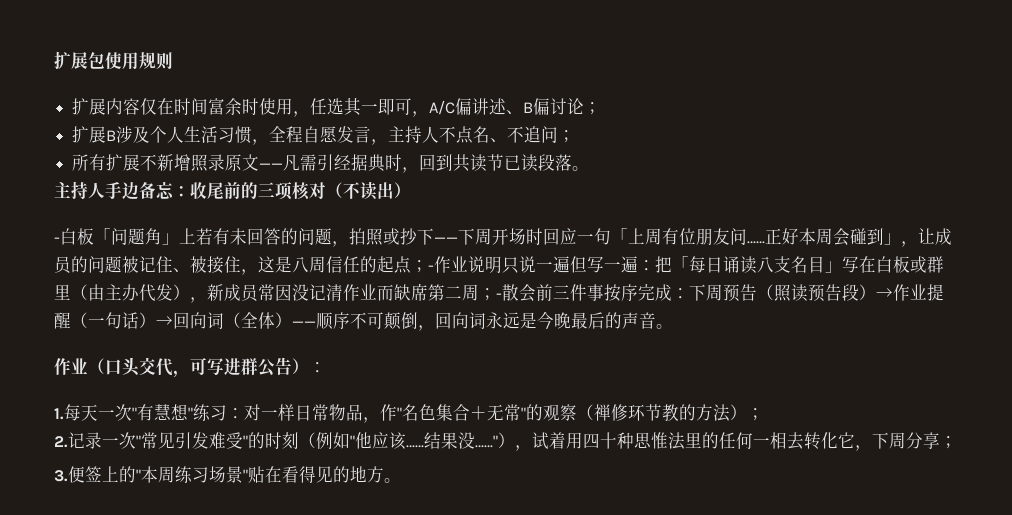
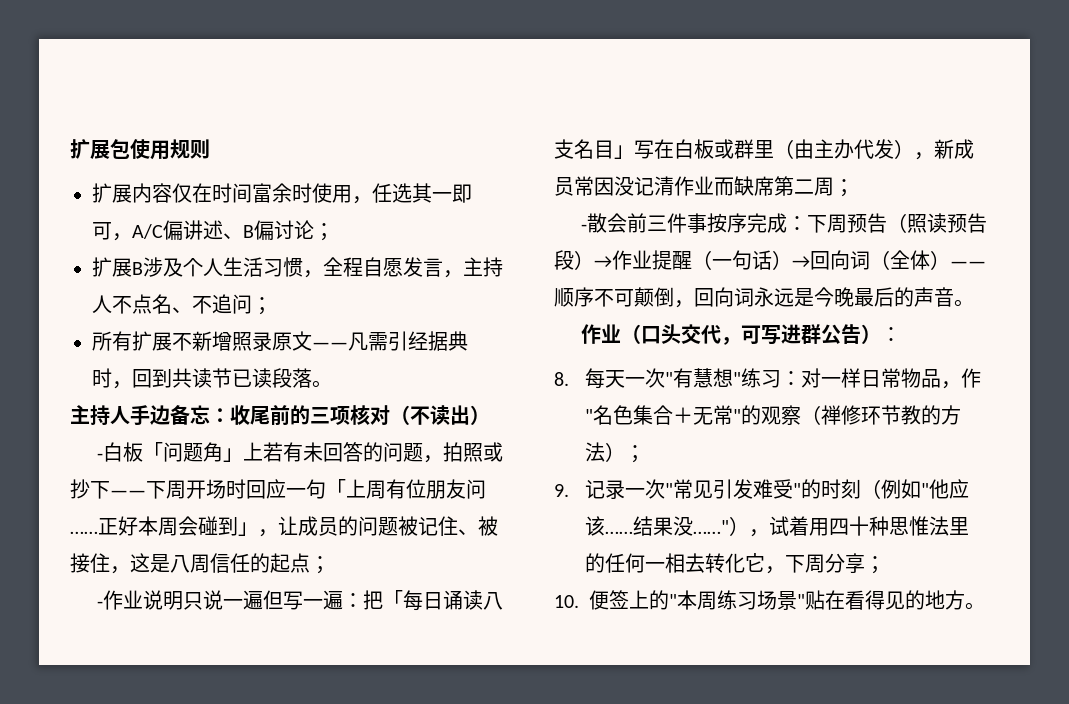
(428, 266) none -> (330, 565) //
(496, 294) none -> (854, 188) //
[54,408,64,420] 1. -> [554,372,569,386] 8.
[54,436,68,448] 2. -> [554,484,569,497] 9.
[54,470,68,482] 3. -> [554,595,579,608] 10.

